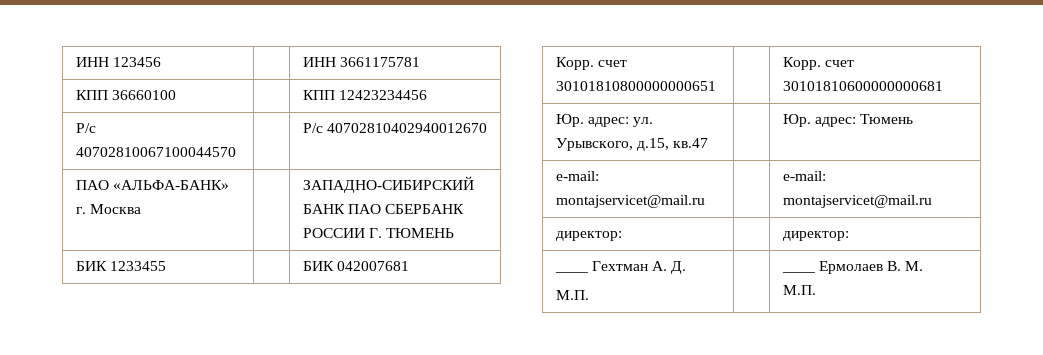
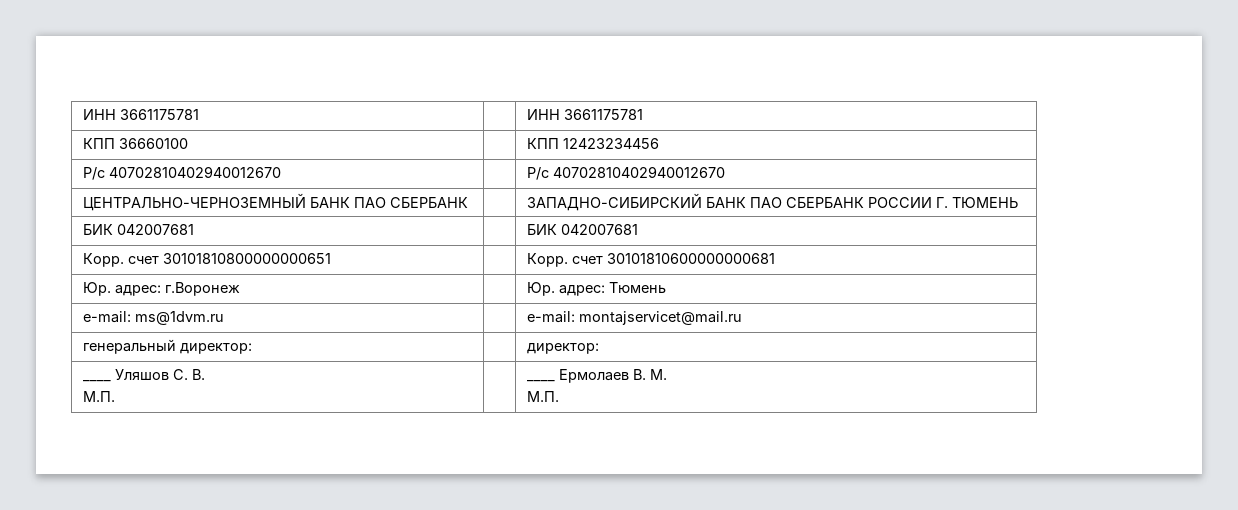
[75,57,161,67] ИНН 123456 -> [82,109,199,120] ИНН 3661175781
[75,147,236,157] 40702810067100044570 -> [108,166,281,178] 40702810402940012670
[75,180,229,190] [75,204,141,214] ПАО «АЛЬФА-БАНК» г. Москва -> [82,193,468,211] ЦЕНТРАЛЬНО-ЧЕРНОЗЕМНЫЙ БАНК ПАО СБЕРБАНК
[109,261,166,271] 1233455 -> [116,224,194,235] 042007681
[632,117,653,127] [555,138,708,151] ул. Урывского, д.15, кв.47 -> [164,282,240,296] г.Воронеж
[555,195,705,208] montajservicet@mail.ru -> [134,311,224,325] ms@1dvm.ru
(932, 201) none -> [82,339,176,354] генеральный
[591,261,687,274] Гехтман А. Д. -> [114,369,205,380] Уляшов С. В.

